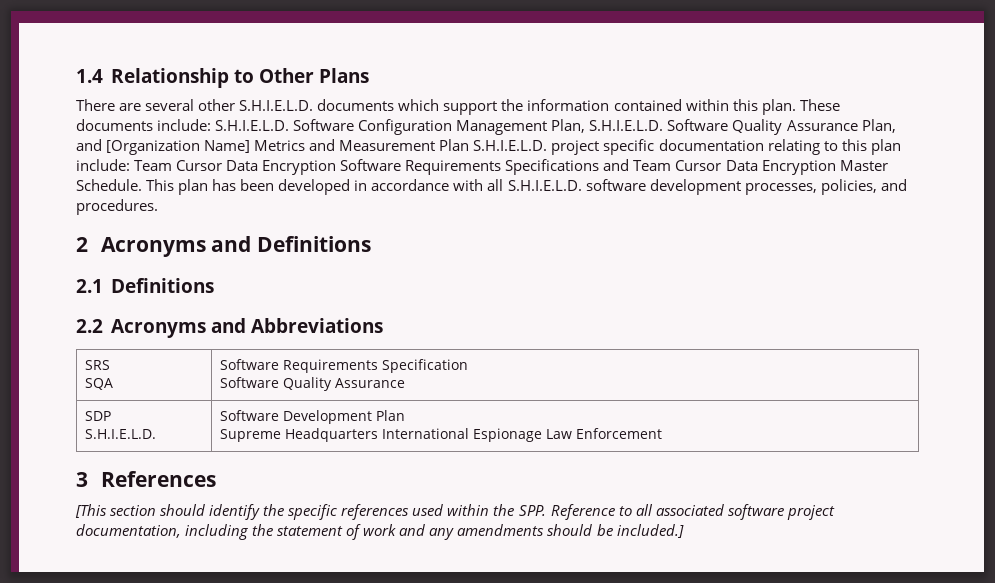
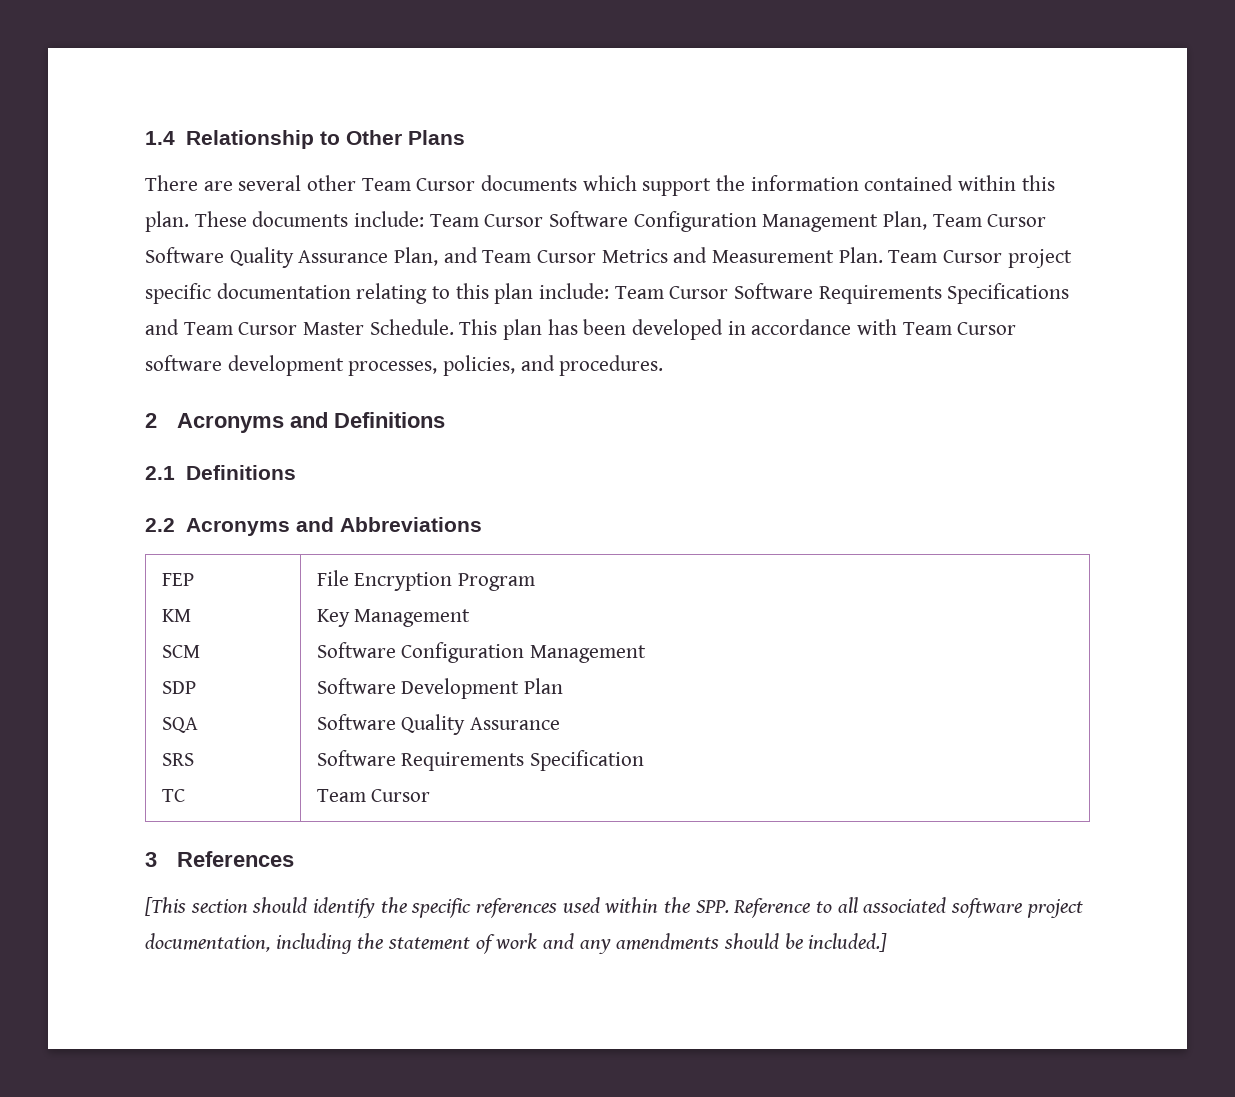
[239,100,314,111] S.H.I.E.L.D. -> [361,178,476,191] Team Cursor
[215,120,290,131] S.H.I.E.L.D. -> [429,214,544,227] Team Cursor
[589,120,664,131] S.H.I.E.L.D. -> [932,214,1047,227] Team Cursor
[106,140,251,155] [Organization Name] -> [482,250,597,263] Team Cursor
[439,139,548,151] Plan S.H.I.E.L.D. -> [838,247,1003,263] Plan. Team Cursor
[226,160,337,175] Data Encryption -> (729, 292) none
[725,160,836,175] Data Encryption -> (298, 328) none
[487,179,582,191] all S.H.I.E.L.D. -> [902,322,1017,335] Team Cursor
[84,360,110,370] [84,378,113,390] [219,359,468,373] [219,377,405,391] [84,411,111,421] [84,429,156,439] [219,410,405,424] [219,428,662,442] SRS // SQA | Software Requirements Specification // Software Quality Assurance // SDP // S.H.I.E.L.D. | Software Development Plan // Supreme Headquarters International Espionage Law Enforcement -> [161,573,194,586] [161,609,191,622] [161,645,200,658] [161,681,196,694] [161,717,198,733] [161,753,194,766] [161,789,185,802] [316,570,535,591] [316,609,471,627] [316,642,646,663] [316,678,563,699] [316,714,560,735] [316,750,644,771] [316,789,431,802] FEP // KM // SCM // SDP // SQA // SRS // TC | File Encryption Program // Key Management // Software Configuration Management // Software Development Plan // Software Quality Assurance // Software Requirements Specification // Team Cursor

